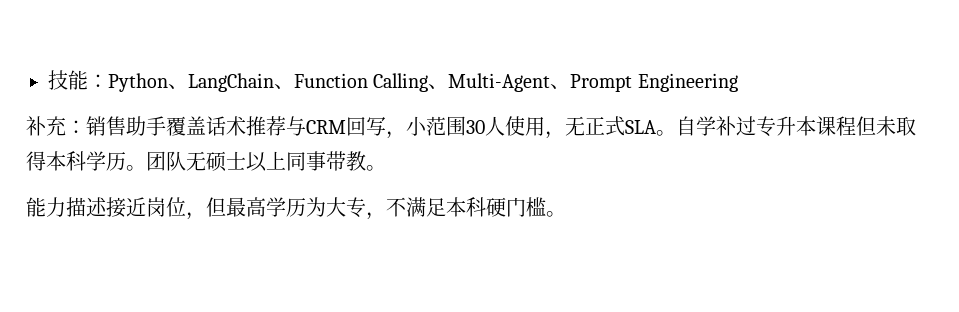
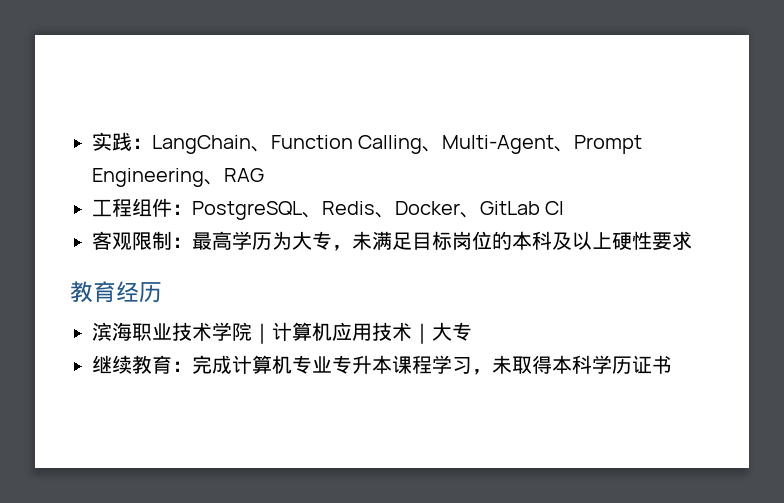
[48,70,188,92] 技能：Python、 -> [92,132,152,151] 实践：
[26,116,916,139] [26,151,386,172] [26,197,566,220] // 补充：销售助手覆盖话术推荐与CRM回写，小范围30人使用，无正式SLA。自学补过专升本课程但未取得本科学历。团队无硕士以上同事带教。 // 能力描述接近岗位，但最高学历为大专，不满足本科硬门槛。 -> [204,168,264,185] [92,198,565,220] [92,231,692,251] [70,281,162,303] [92,322,472,344] [92,355,672,375] 、RAG // 工程组件：PostgreSQL、Redis、Docker、GitLab CI // 客观限制：最高学历为大专，未满足目标岗位的本科及以上硬性要求 // 教育经历 // 滨海职业技术学院｜计算机应用技术｜大专 // 继续教育：完成计算机专业专升本课程学习，未取得本科学历证书

